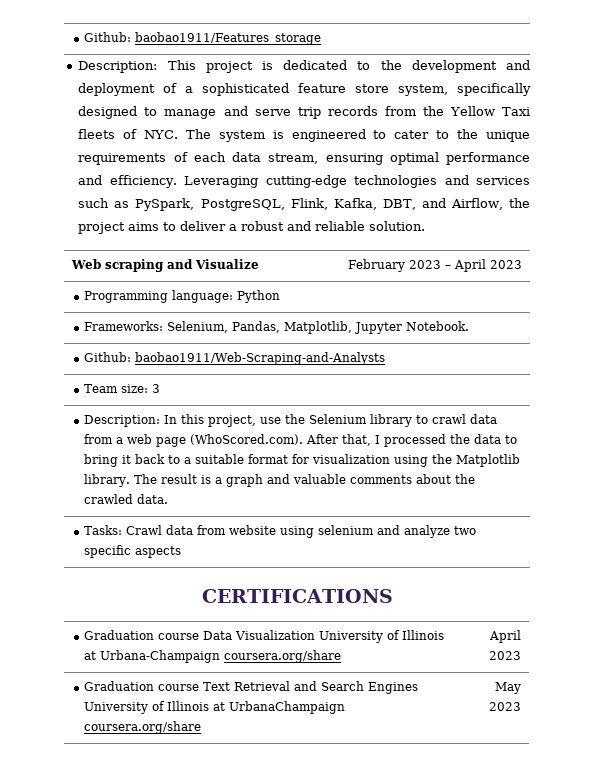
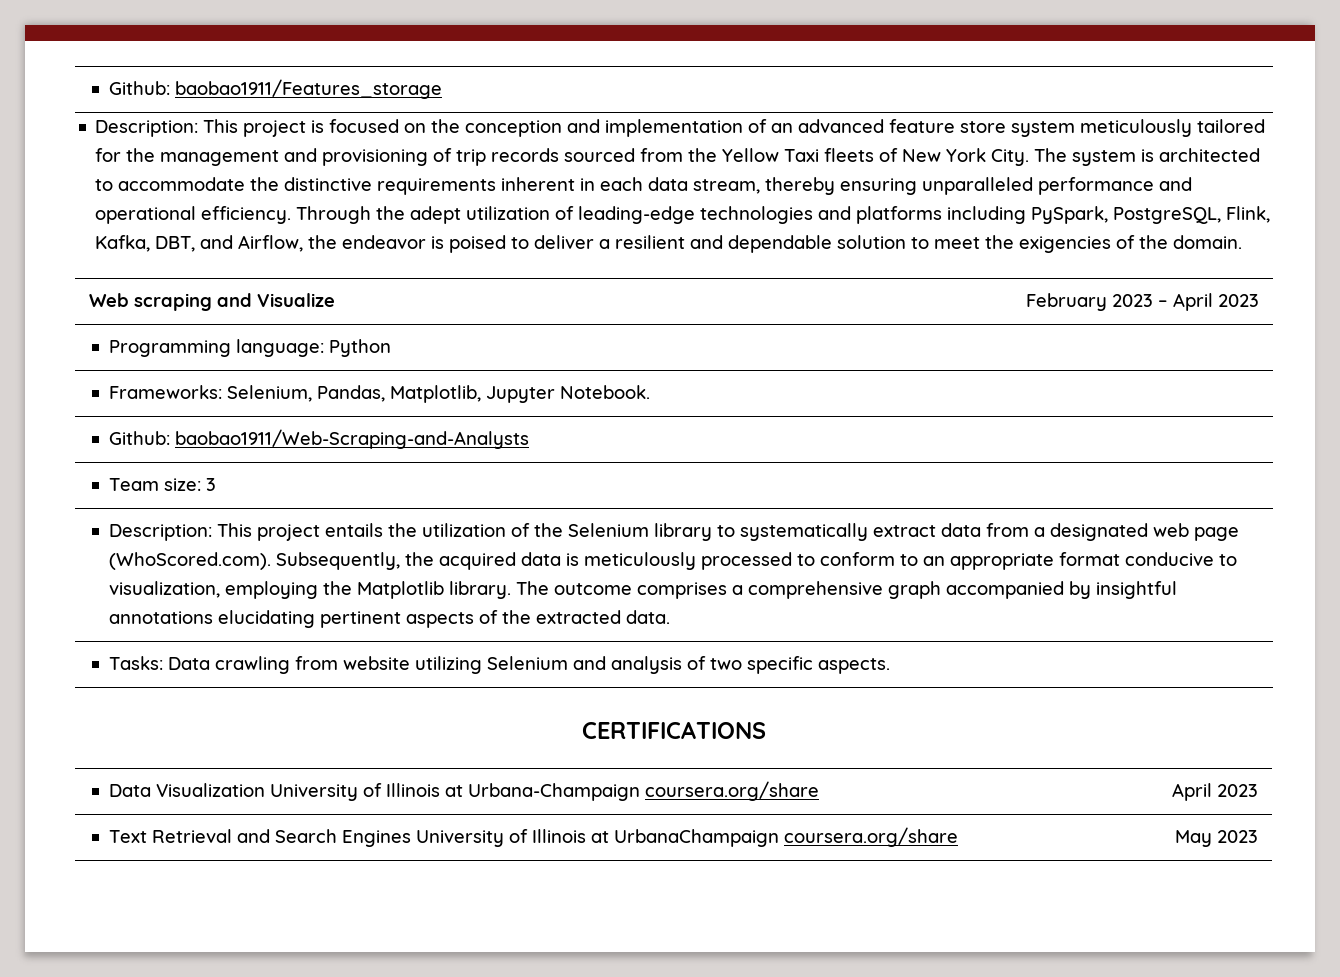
[283,60,530,73] [78,83,531,96] [78,106,291,119] dedicated to the development and deployment of a sophisticated feature store system, specifically designed to manage and serve -> [329,119,1266,137] [95,148,453,166] focused on the conception and implementation of an advanced feature store system meticulously tailored for the management and provisioning of
(378, 111) none -> [564,148,636,162] sourced
[144,129,530,142] [78,152,530,165] [78,175,530,188] [78,198,130,208] NYC. The system is engineered to cater to the unique requirements of each data stream, ensuring optimal performance and efficiency. Leveraging cutting-edge technologies and services such as -> [902,148,1261,166] [95,177,1193,195] [95,206,1027,224] New York City. The system is architected to accommodate the distinctive requirements inherent in each data stream, thereby ensuring unparalleled performance and operational efficiency. Through the adept utilization of leading-edge technologies and platforms including
[78,221,426,234] project aims to deliver a robust and reliable solution. -> [342,235,1243,253] endeavor is poised to deliver a resilient and dependable solution to meet the exigencies of the domain.
[164,414,282,427] In this project, use -> [216,523,530,541] This project entails the utilization of
[432,414,467,424] crawl -> [739,523,936,541] systematically extract
(124, 440) none -> [1049,523,1148,541] designated
[306,434,518,447] [84,454,521,467] [84,474,476,487] [84,494,169,504] [84,525,451,538] After that, I processed the data to bring it back to a suitable format for visualization using the Matplotlib library. The result is a graph and valuable comments about the crawled data. // Tasks: Crawl data from website using selenium and analyze -> [275,552,1237,570] [108,581,1177,599] [108,610,670,628] [108,656,706,674] Subsequently, the acquired data is meticulously processed to conform to an appropriate format conducive to visualization, employing the Matplotlib library. The outcome comprises a comprehensive graph accompanied by insightful annotations elucidating pertinent aspects of the extracted data. // Tasks: Data crawling from website utilizing Selenium and analysis of
[135,546,182,558] aspects -> [817,658,890,674] aspects.
[84,630,200,640] Graduation course -> (766, 730) none
[84,681,200,691] Graduation course -> (1259, 790) none

